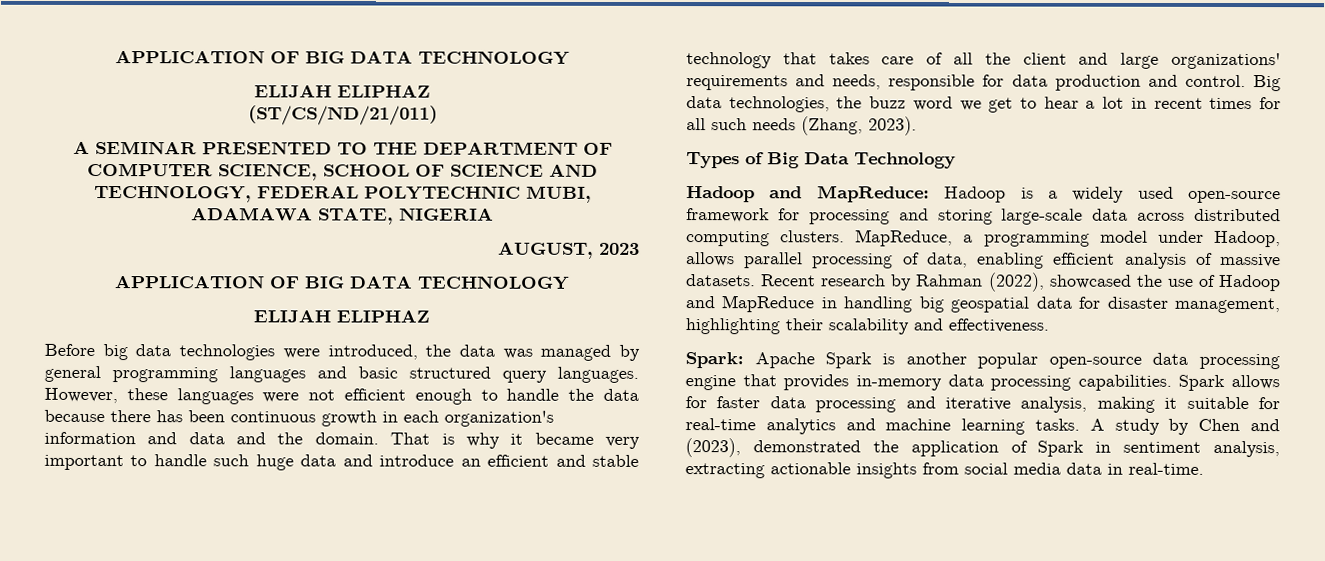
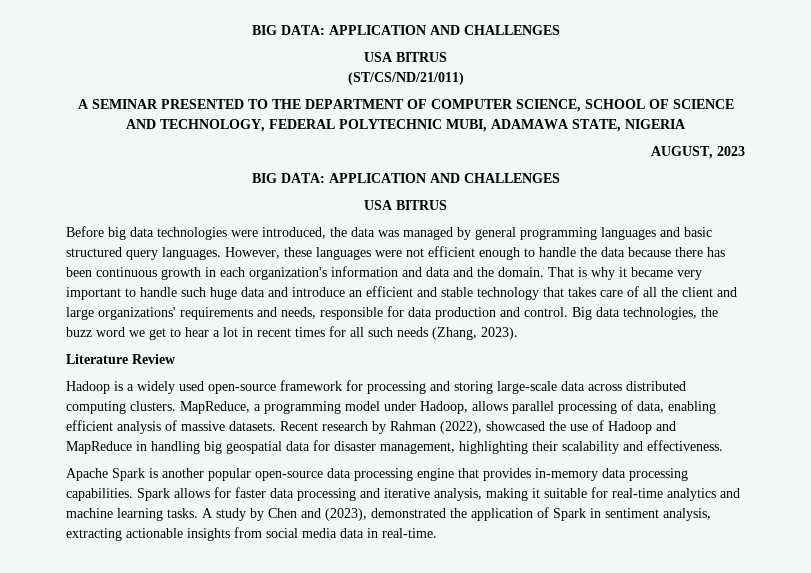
[115,50,570,65] [254,84,431,98] APPLICATION OF BIG DATA TECHNOLOGY // ELIJAH ELIPHAZ -> [251,25,560,35] [364,52,447,62] BIG DATA: APPLICATION AND CHALLENGES // USA BITRUS
[114,275,570,290] [253,309,430,323] APPLICATION OF BIG DATA TECHNOLOGY // ELIJAH ELIPHAZ -> [251,173,560,183] [364,200,447,210] BIG DATA: APPLICATION AND CHALLENGES // USA BITRUS
[686,152,956,169] [686,185,930,203] Types of Big Data Technology // Hadoop and MapReduce: -> [66,354,176,364] Literature Review //
[685,352,744,369] Spark: -> (723, 445) none

